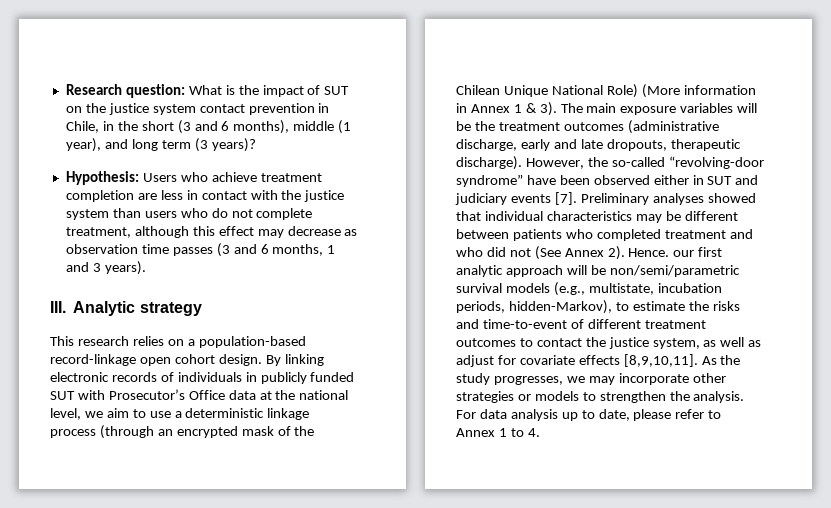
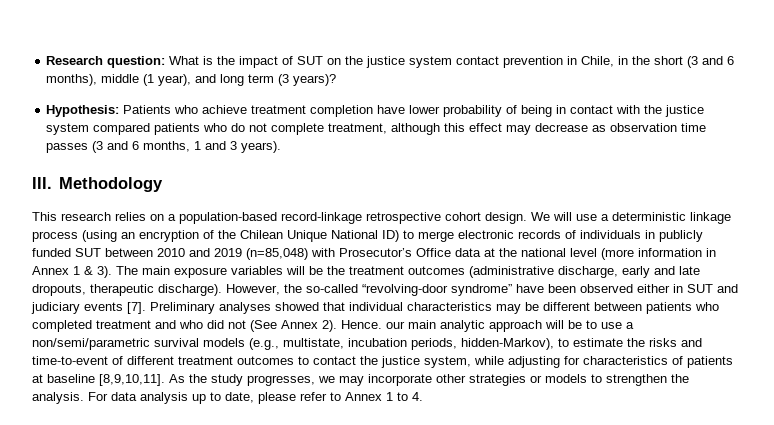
[142,173,177,182] Users -> [123,105,172,114] Patients
[137,190,183,200] are less -> [377,105,553,117] have lower probability of being
[112,208,177,218] than users -> [93,123,201,135] compared patients
[73,301,202,316] Analytic strategy -> [58,177,163,192] Methodology
[139,357,171,366] open -> [366,212,441,224] retrospective
[265,354,324,366] By linking -> [531,212,731,224] [32,230,454,242] We will use a deterministic linkage process (using an encryption of the Chilean Unique National ID) to merge
(75, 395) none -> [105,248,308,260] between 2010 and 2019 (n=85,048)
[50,408,310,420] [50,425,315,439] [456,84,680,98] level, we aim to use a deterministic linkage process (through an encrypted mask of the Chilean Unique National Role) (More -> [570,248,634,260] level (more
[698,247,723,257] first -> [408,320,436,329] main
(606, 270) none -> [586,320,634,329] to use a
[703,337,762,347] [456,355,620,367] as well as adjust for covariate effects -> [474,356,733,368] [32,374,95,383] while adjusting for characteristics of patients at baseline

